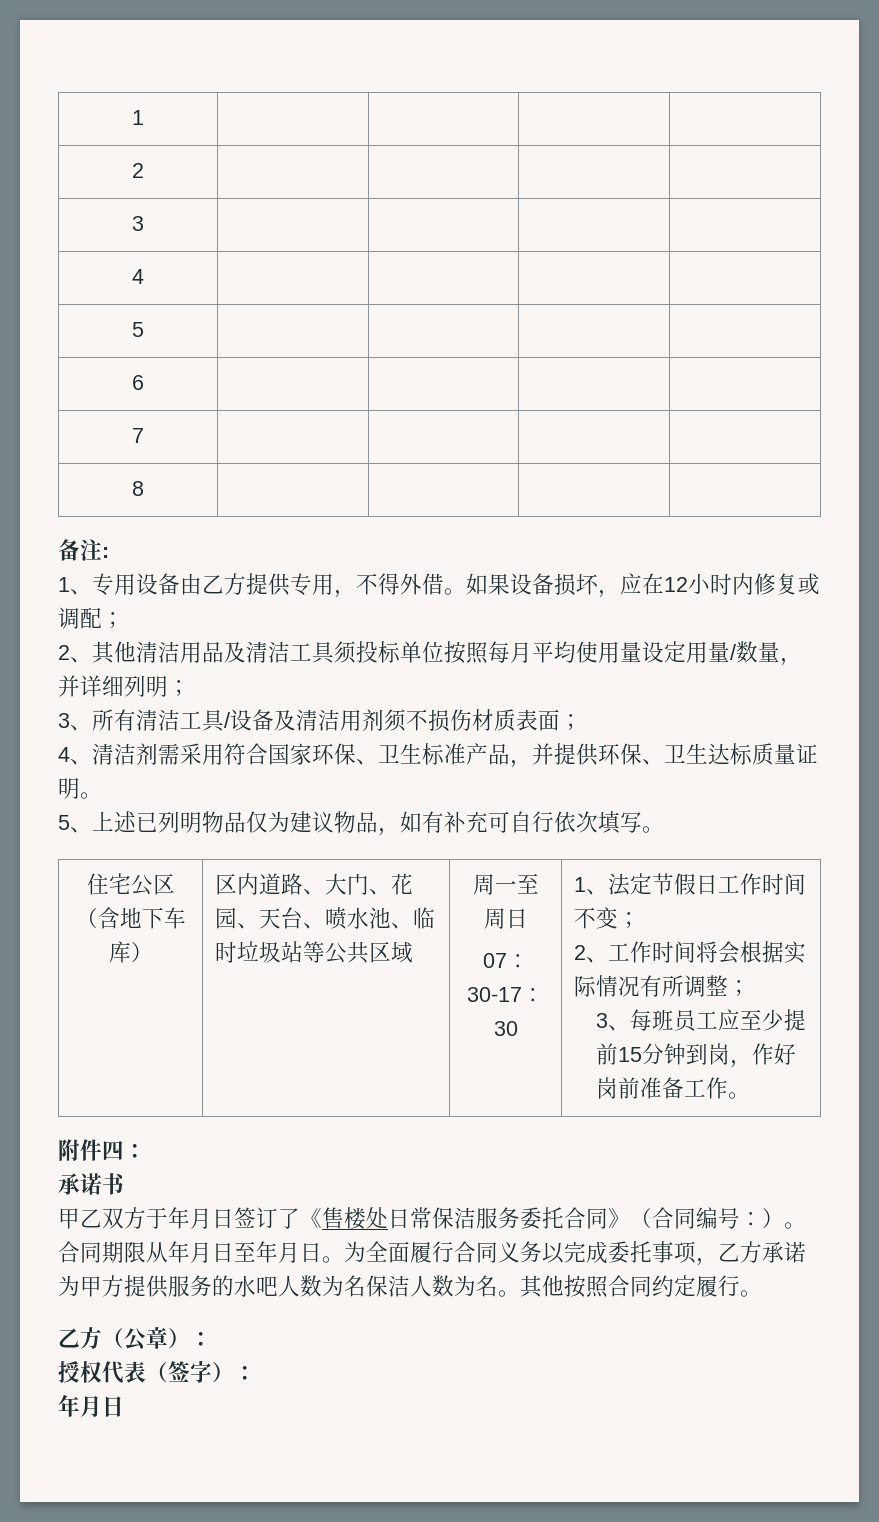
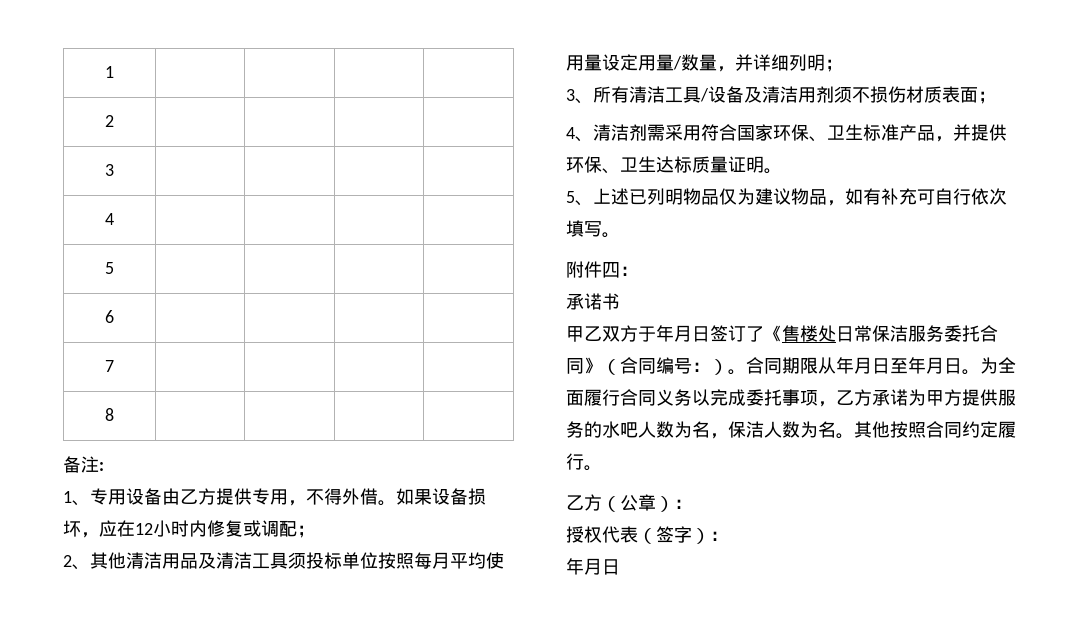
[86,873,175,896] [75,907,186,929] [108,941,153,963] [214,873,413,895] [214,907,435,929] [214,941,413,964] [472,873,539,895] [483,908,528,929] [482,953,529,968] [467,987,544,1002] [493,1021,518,1036] [573,873,806,896] [573,907,640,929] [573,941,806,964] [573,975,750,997] [596,1009,807,1032] [596,1043,797,1068] [596,1077,751,1099] // 住宅公区（含地下车库） | 区内道路、大门、花园、天台、喷水池、临时垃圾站等公共区域 | 周一至周日 // 07：30-17：30 | 1、法定节假日工作时间不变； // 2、工作时间将会根据实际情况有所调整； // 3、每班员工应至少提前15分钟到岗，作好岗前准备工作。 -> (620, 235) none
(366, 1286) none -> [710,433,728,439] ，

